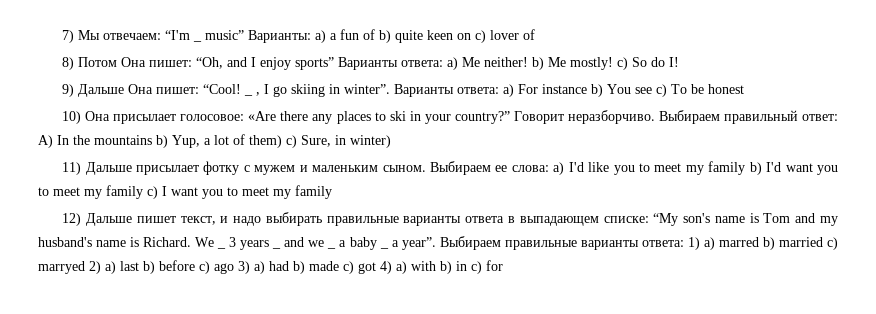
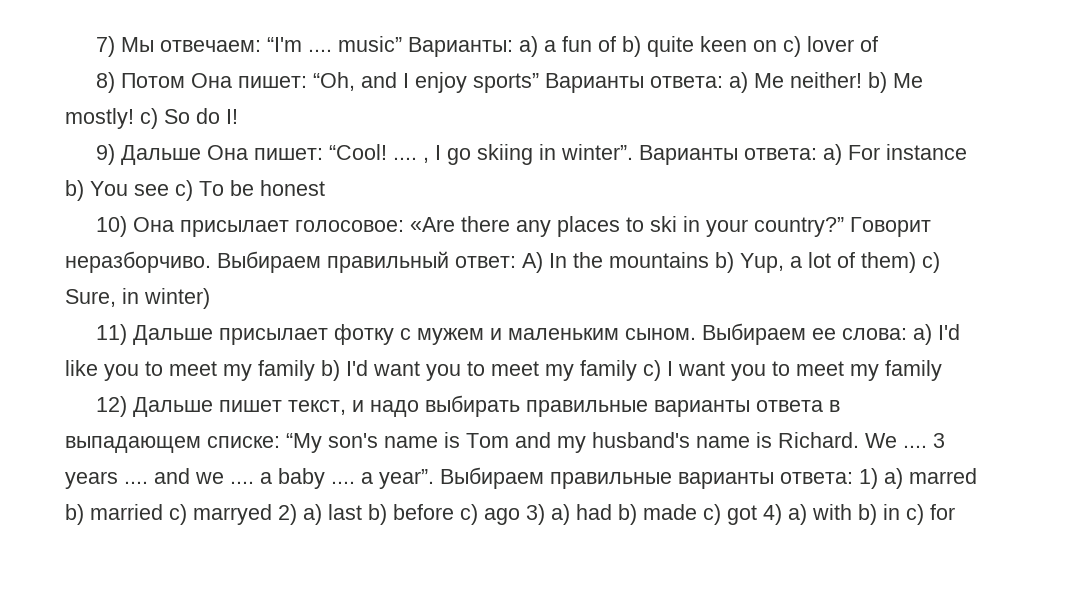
[193,40,203,42] _ -> [308,49,333,52] ....
[244,94,254,96] _ -> [393,157,418,160] ....
[217,247,227,249] _ -> [903,445,927,448] ....
[272,247,282,249] _ -> [124,481,148,484] ....
[327,247,337,249] _ -> [230,481,254,484] ....
[379,247,389,249] _ -> [331,481,355,484] ....

